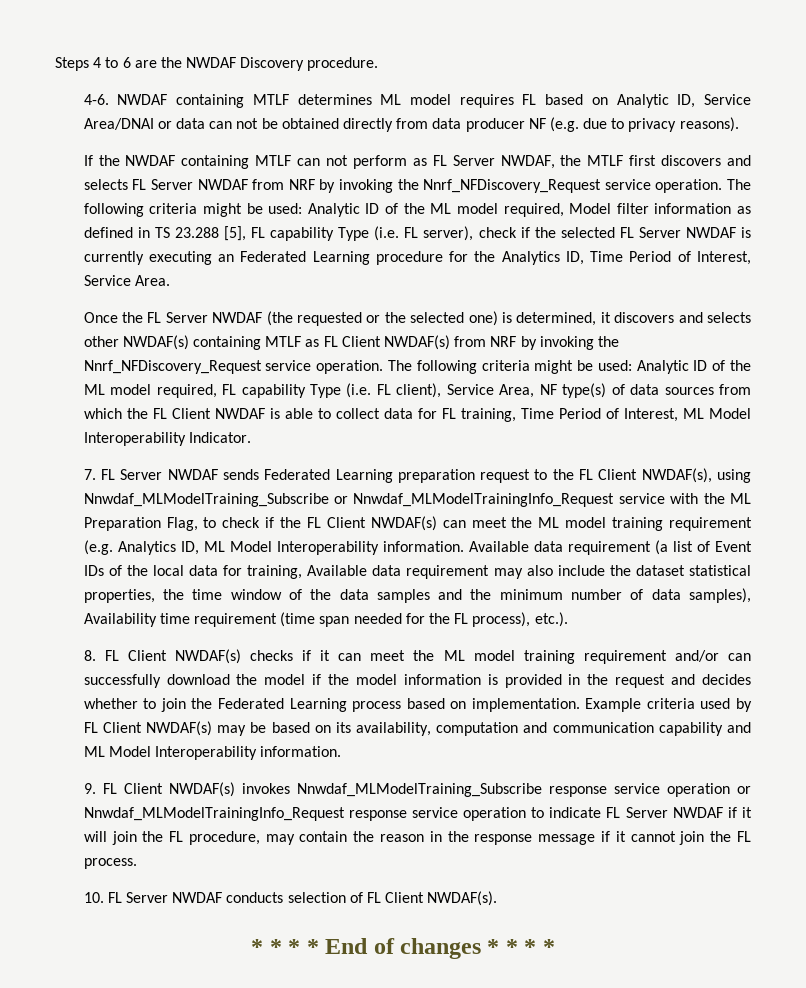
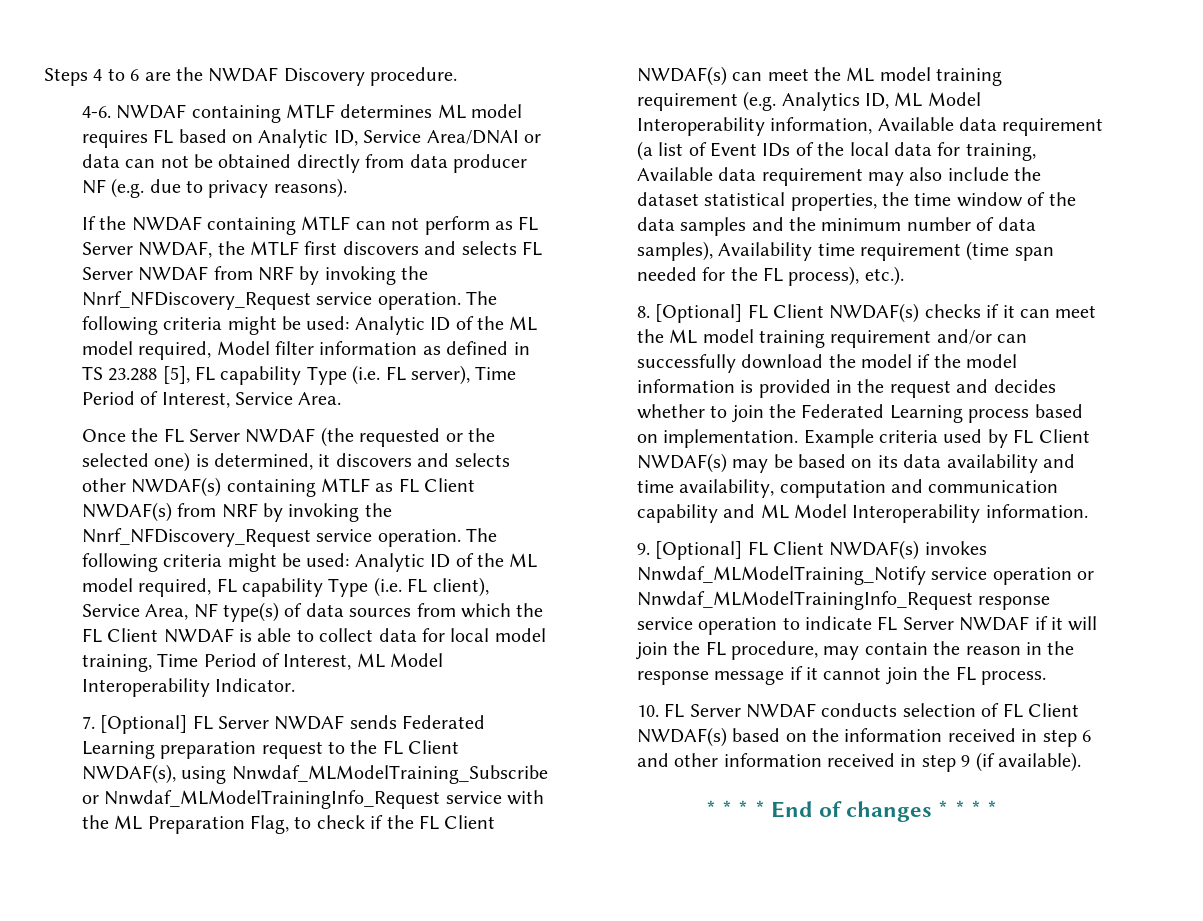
[478,227,751,238] [83,251,584,265] check if the selected FL Server NWDAF is currently executing an Federated Learning procedure for the Analytics ID, -> (470, 375) none
[441,408,456,419] FL -> [450,628,546,642] local model
(96, 474) none -> [100,715,188,734] [Optional]
[382,541,464,552] information. -> [770,117,873,134] information,
(96, 655) none -> [655,304,743,323] [Optional]
(351, 727) none -> [903,454,1075,473] [636,480,674,493] data availability and time
(96, 788) none -> [655,541,743,560] [Optional]
[296,783,607,797] Nnwdaf_MLModelTraining_Subscribe response -> [636,566,926,585] Nnwdaf_MLModelTraining_Notify
[427,891,498,906] NWDAF(s). -> [636,727,1091,747] [636,752,1081,772] NWDAF(s) based on the information received in step 6 and other information received in step 9 (if available).

